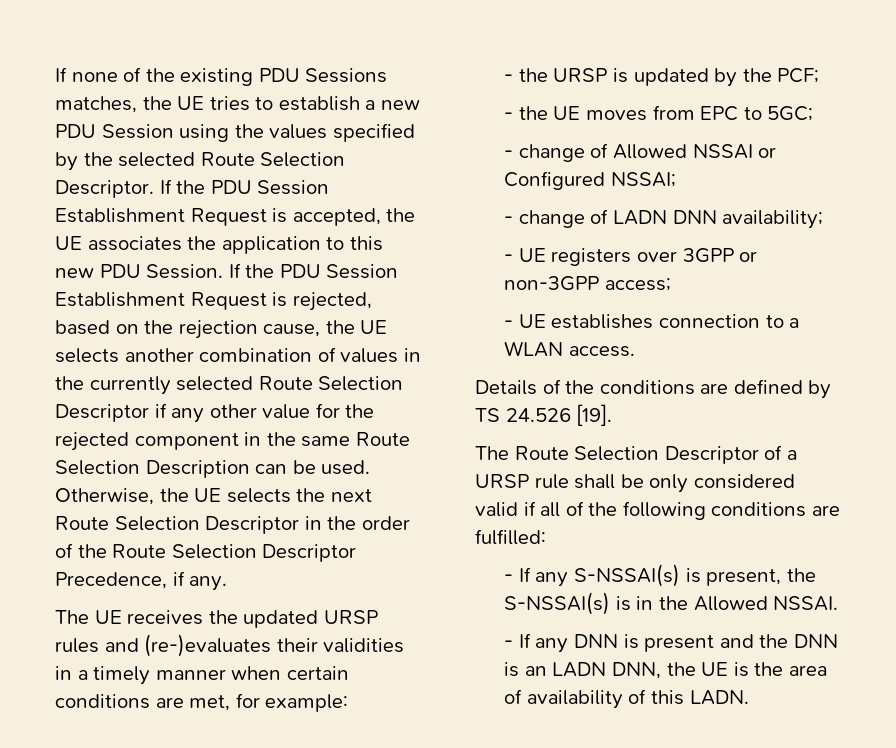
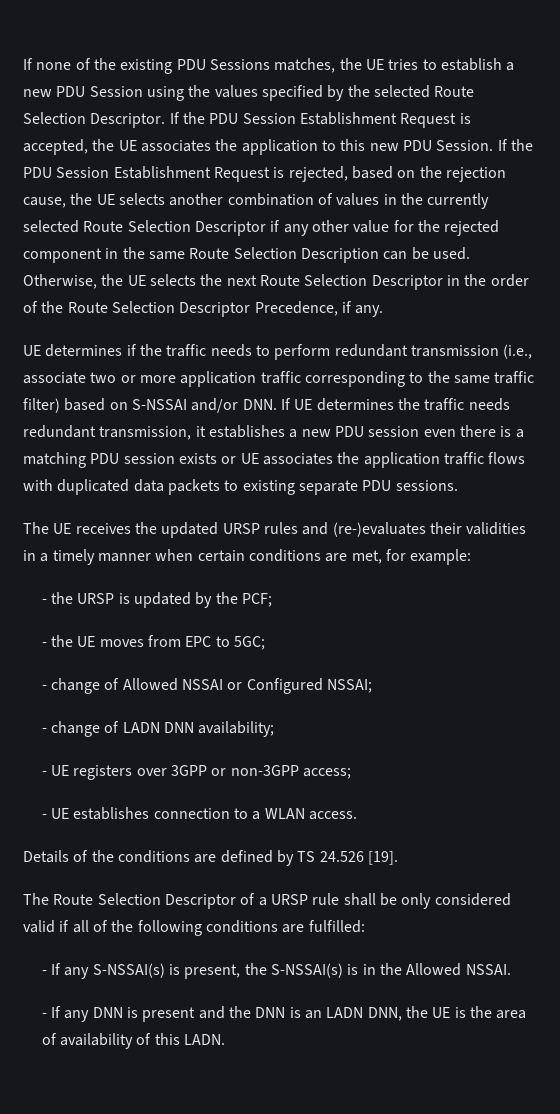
(228, 583) none -> [23,344,533,360] [23,371,535,387] [23,398,510,413] [23,425,524,440] [23,452,526,468] [23,479,458,495] // UE determines if the traffic needs to perform redundant transmission (i.e., associate two or more application traffic corresponding to the same traffic filter) based on S-NSSAI and/or DNN. If UE determines the traffic needs redundant transmission, it establishes a new PDU session even there is a matching PDU session exists or UE associates the application traffic flows with duplicated data packets to existing separate PDU sessions.

